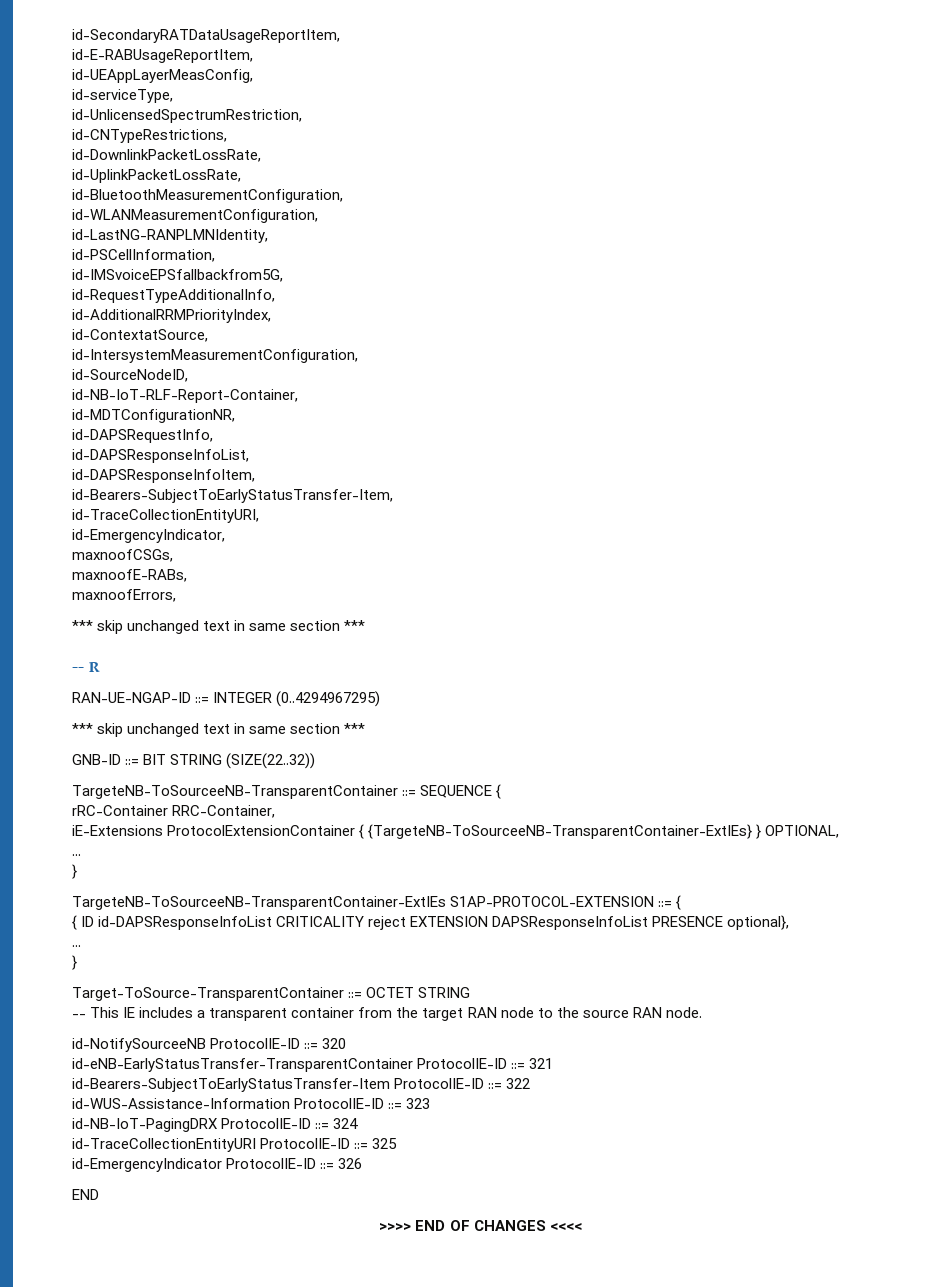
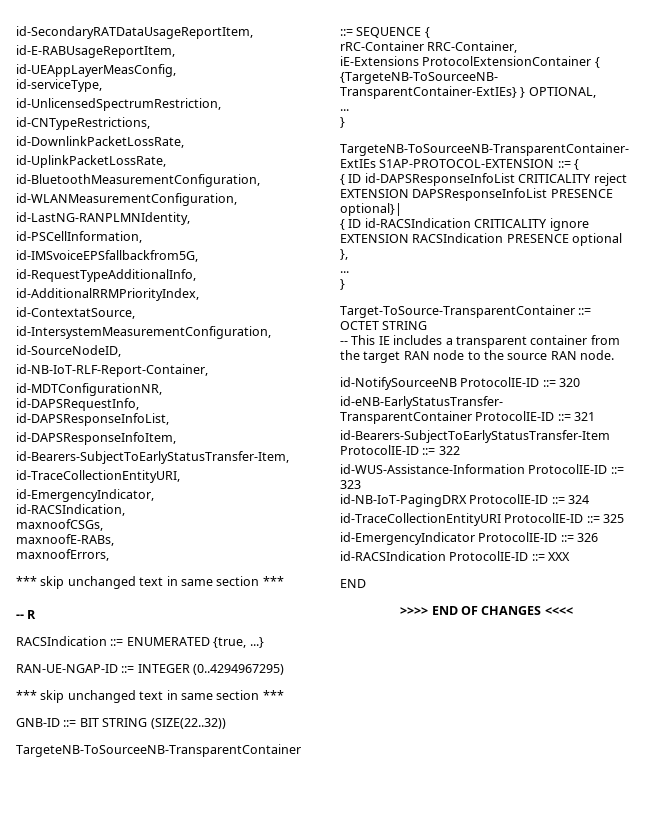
(225, 536) none -> [16,504,125,516] // id-RACSIndication,
(100, 667) none -> [16,636,264,648] // RACSIndication ::= ENUMERATED {true, ...}
[727,915,790,930] optional}, -> [340,203,402,216] [340,218,589,231] [340,233,623,246] [340,249,348,260] optional}| // { ID id-RACSIndication CRITICALITY ignore EXTENSION RACSIndication PRESENCE optional },
(363, 1163) none -> [340,551,571,561] // id-RACSIndication ProtocolIE-ID ::= XXX

